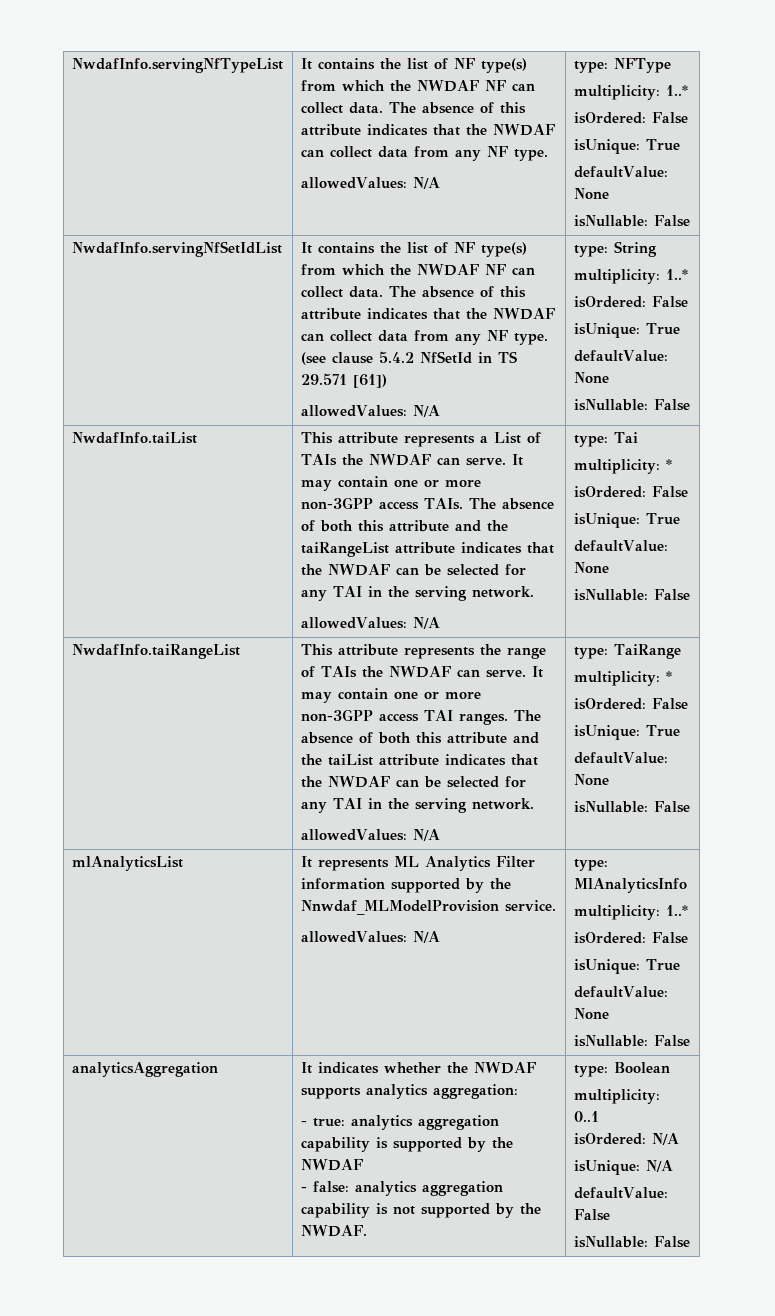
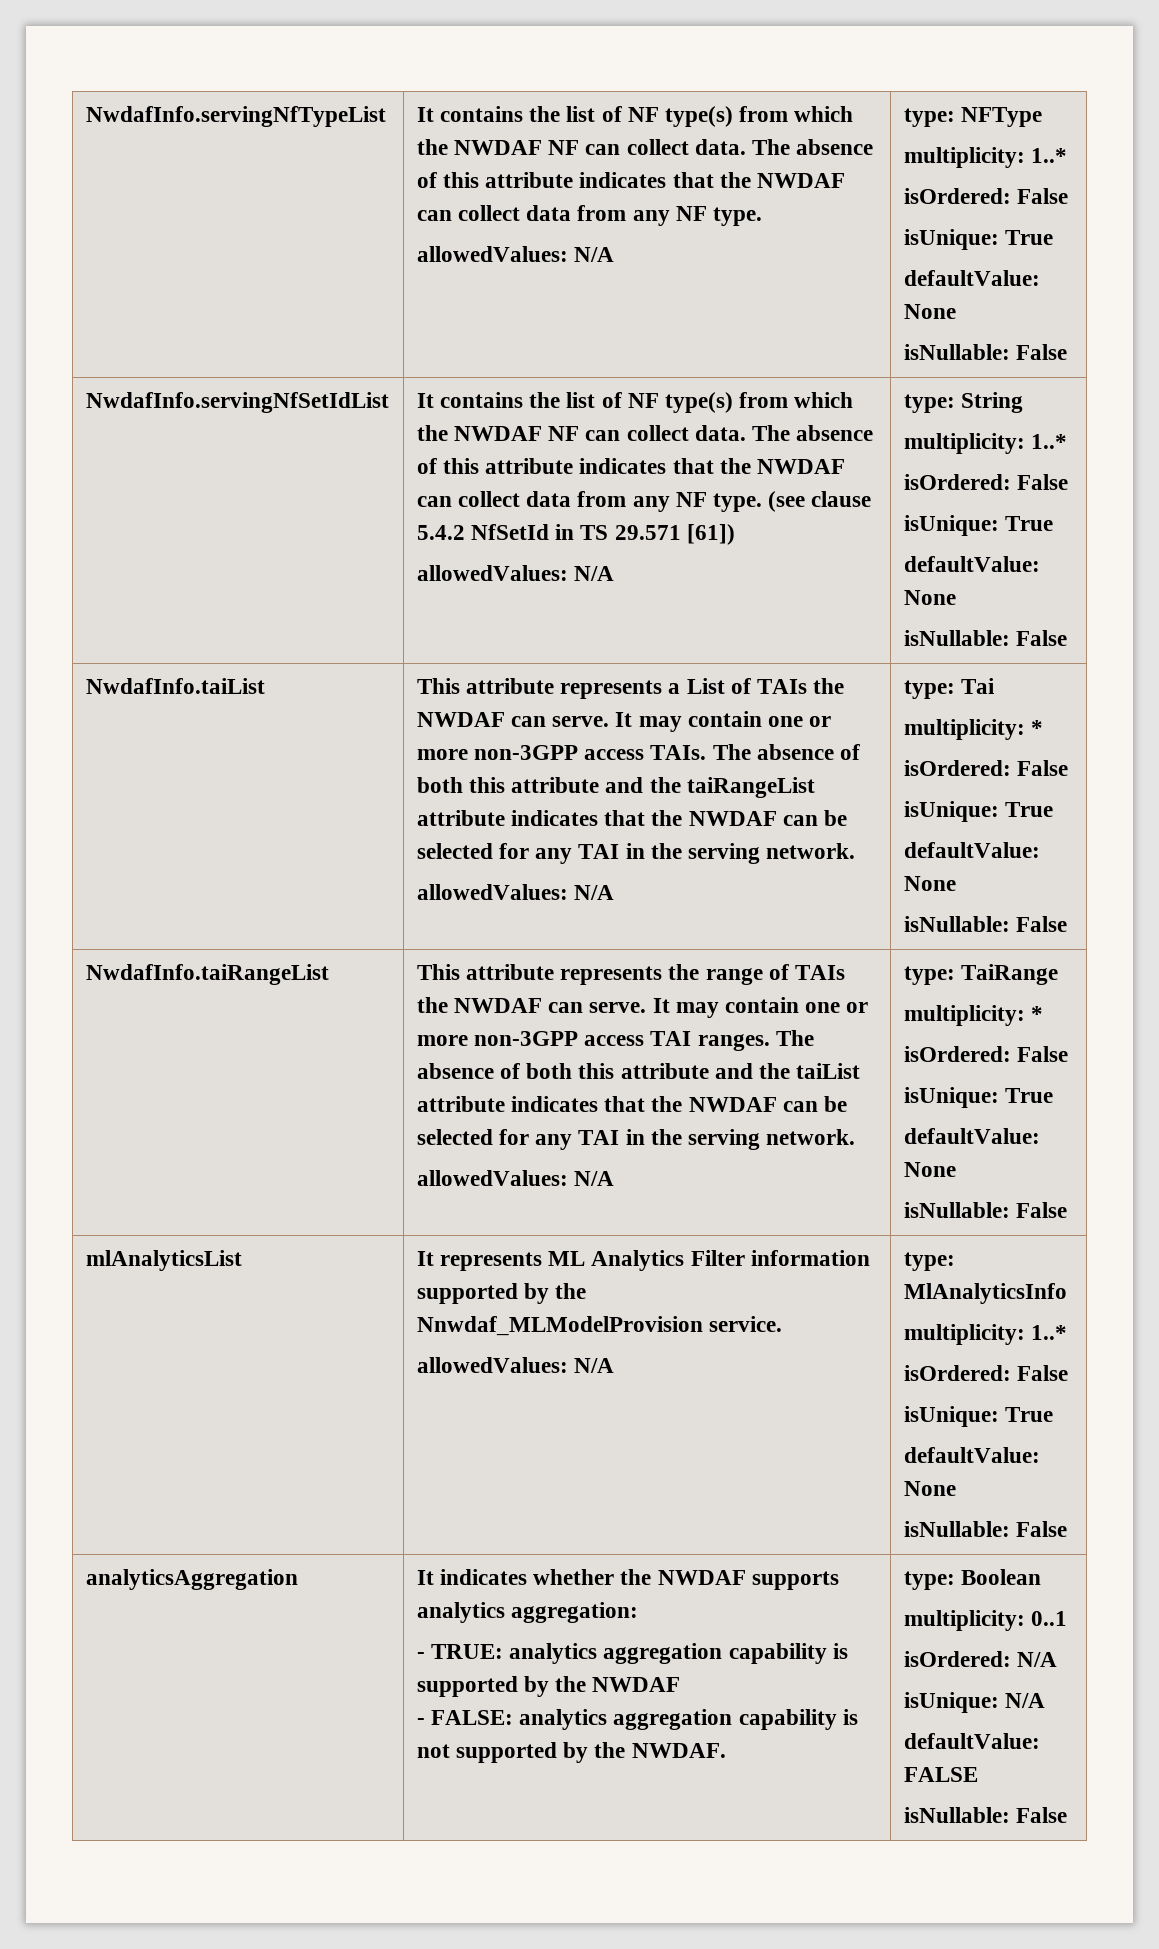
[313,1118,346,1127] true: -> [431,1644,504,1659] TRUE:
[313,1181,350,1193] false: -> [431,1710,514,1725] FALSE:
[574,1209,611,1221] False -> [903,1767,978,1782] FALSE

